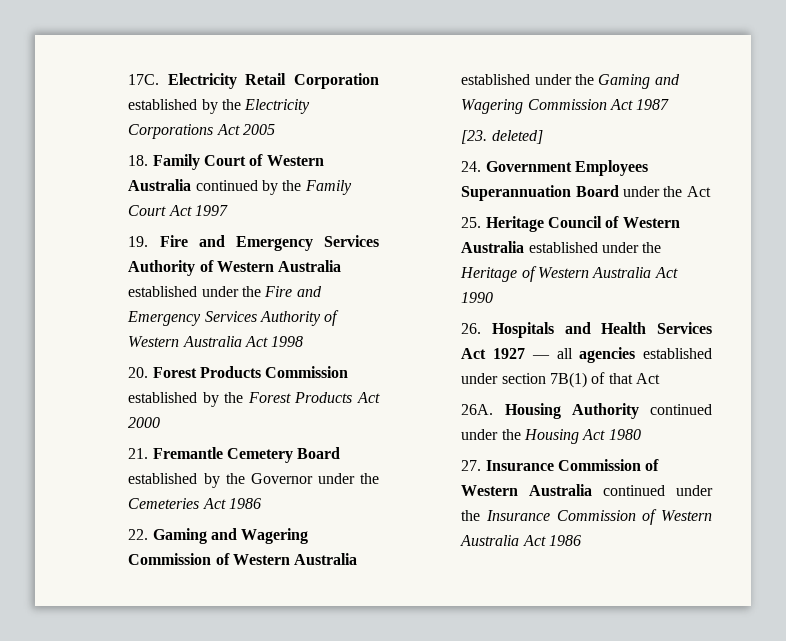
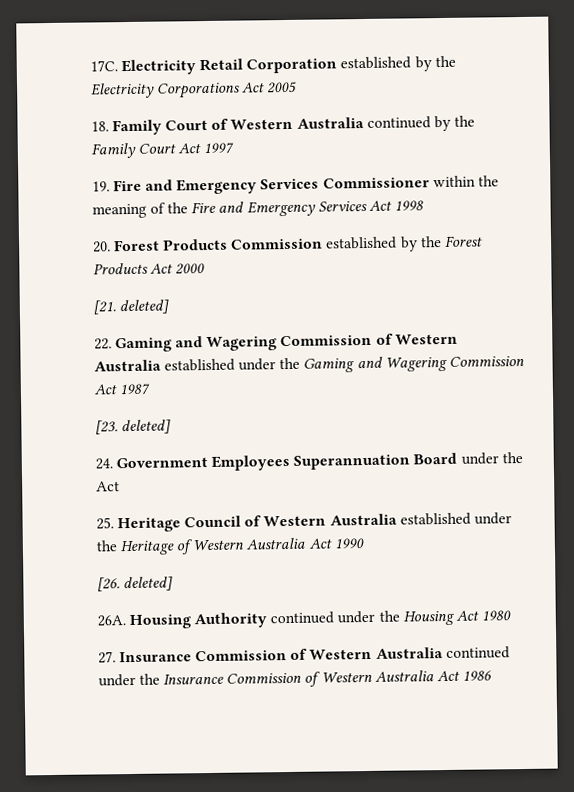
[128,260,342,276] [128,286,239,297] Authority of Western Australia established under -> [322,175,499,189] [91,202,166,219] Commissioner within the meaning of
[260,310,340,326] [128,336,242,347] Authority of Western Australia -> (367, 206) none
[128,447,341,463] [128,473,379,488] [128,498,262,509] 21. Fremantle Cemetery Board established by the Governor under the Cemeteries Act 1986 -> [92,299,169,315] [21. deleted]
[461,322,712,338] [461,347,712,363] [461,372,660,388] 26. Hospitals and Health Services Act 1927 — all agencies established under section 7B(1) of that Act -> [96,576,173,592] [26. deleted]

